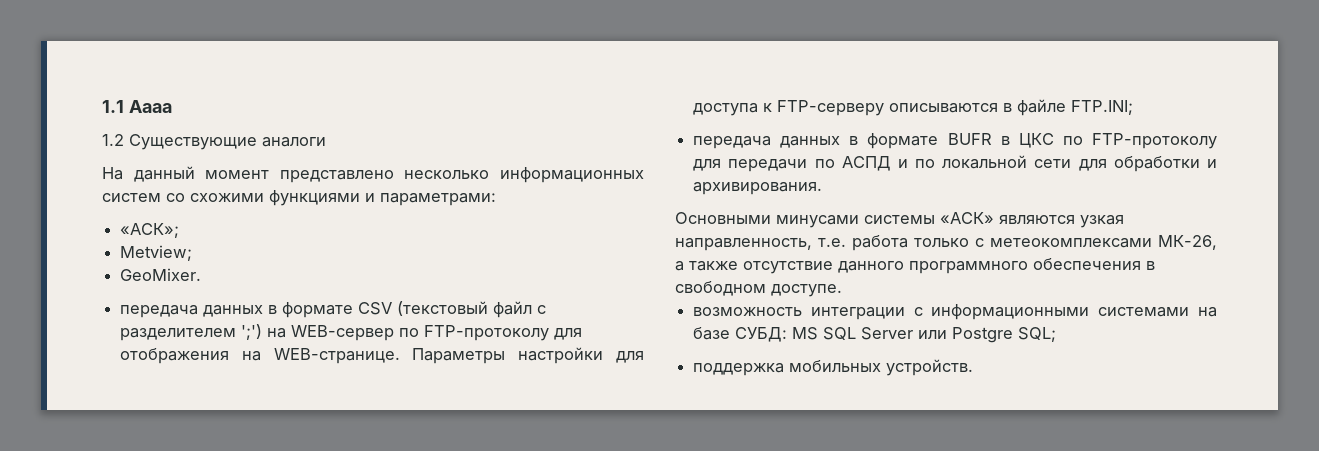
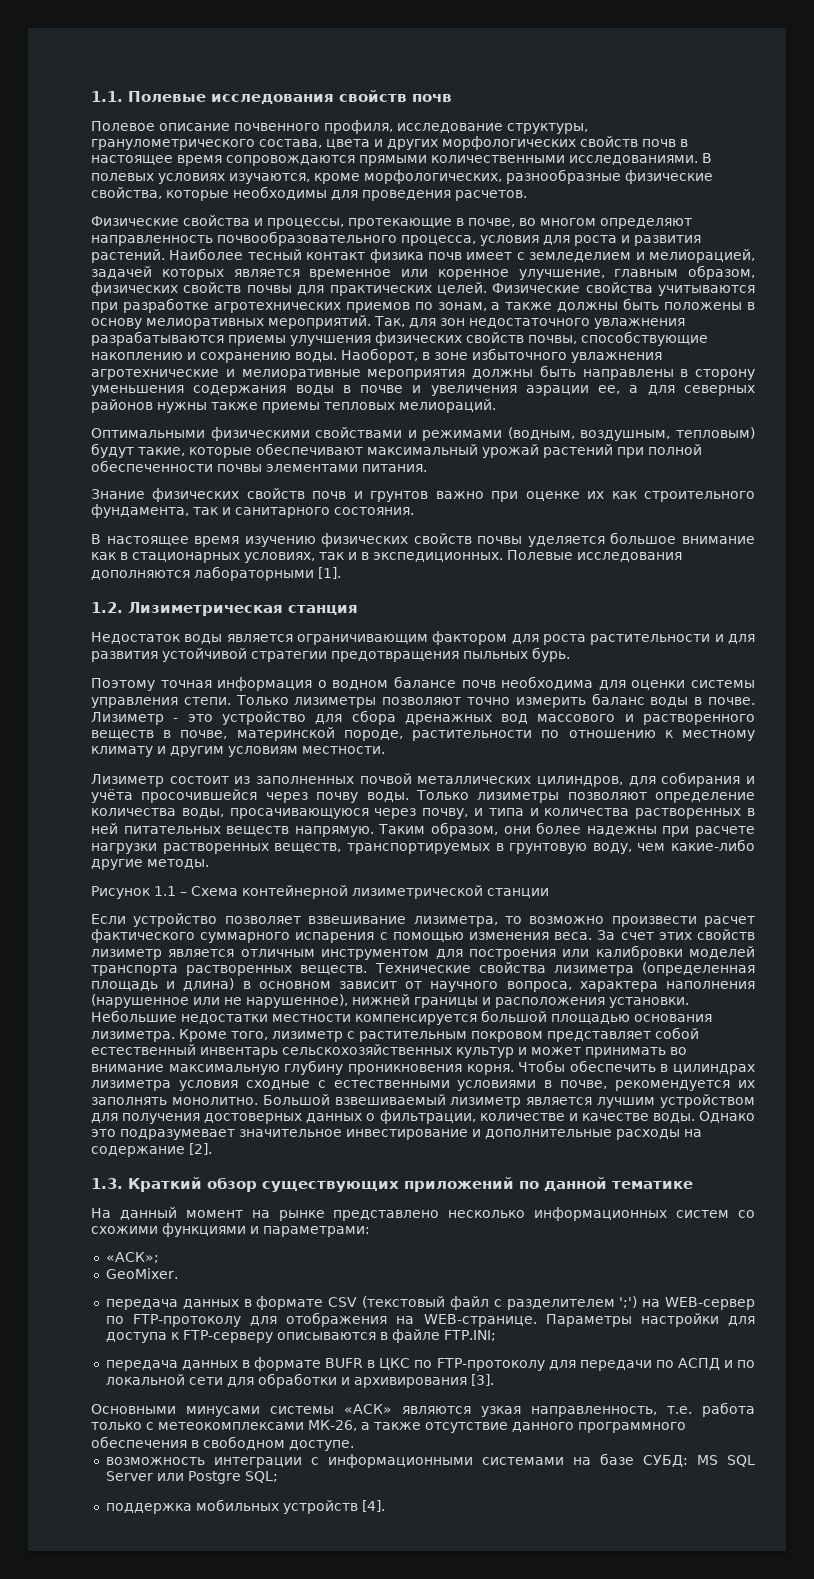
[102,100,172,113] [102,134,326,150] 1.1 Аааа // 1.2 Существующие аналоги -> [91,90,452,104] [91,120,588,134] [91,136,688,150] [91,153,712,166] [91,169,713,184] [91,186,527,201] [91,215,692,229] [91,231,701,246] [91,248,755,263] [91,265,755,280] [91,282,755,296] [91,298,756,313] [91,315,685,329] [91,331,708,346] [91,348,662,363] [91,365,755,380] [91,385,755,396] [91,399,496,413] [91,427,755,441] [91,443,702,458] [91,460,427,472] [91,488,755,502] [91,504,414,518] [91,532,755,547] [91,550,682,563] [91,566,341,581] [91,602,358,616] [91,631,755,645] [91,647,570,662] [91,676,756,691] [91,693,755,708] [91,710,755,725] [91,727,755,741] [91,746,385,757] [91,772,755,787] [91,789,755,803] [91,808,755,819] [91,822,756,837] [91,839,755,854] [91,859,209,870] [91,885,549,899] [91,913,755,927] [91,929,755,943] [91,945,755,960] [91,962,756,976] [91,978,755,992] [91,994,689,1008] [91,1010,712,1025] [91,1027,699,1042] [91,1044,687,1058] [91,1060,755,1075] [91,1080,756,1091] [91,1094,755,1108] [91,1110,756,1124] [91,1129,702,1140] [91,1143,212,1157] [91,1177,693,1192] 1.1. Полевые исследования свойств почв // Полевое описание почвенного профиля, исследование структуры, гранулометрического состава, цвета и других морфологических свойств почв в настоящее время сопровождаются прямыми количественными исследованиями. В полевых условиях изучаются, кроме морфологических, разнообразные физические свойства, которые необходимы для проведения расчетов. // Физические свойства и процессы, протекающие в почве, во многом определяют направленность почвообразовательного процесса, условия для роста и развития растений. Наиболее тесный контакт физика почв имеет с земледелием и мелиорацией, задачей которых является временное или коренное улучшение, главным образом, физических свойств почвы для практических целей. Физические свойства учитываются при разработке агротехнических приемов по зонам, а также должны быть положены в основу мелиоративных мероприятий. Так, для зон недостаточного увлажнения разрабатываются приемы улучшения физических свойств почвы, способствующие накоплению и сохранению воды. Наоборот, в зоне избыточного увлажнения агротехнические и мелиоративные мероприятия должны быть направлены в сторону уменьшения содержания воды в почве и увеличения аэрации ее, а для северных районов нужны также приемы тепловых мелиораций. // Оптимальными физическими свойствами и режимами (водным, воздушным, тепловым) будут такие, которые обеспечивают максимальный урожай растений при полной обеспеченности почвы элементами питания. // Знание физических свойств почв и грунтов важно при оценке их как строительного фундамента, так и санитарного состояния. // В настоящее время изучению физических свойств почвы уделяется большое внимание как в стационарных условиях, так и в экспедиционных. Полевые исследования дополняются лабораторными [1]. // 1.2. Лизиметрическая станция // Недостаток воды является ограничивающим фактором для роста растительности и для развития устойчивой стратегии предотвращения пыльных бурь. // Поэтому точная информация о водном балансе почв необходима для оценки системы управления степи. Только лизиметры позволяют точно измерить баланс воды в почве. Лизиметр ‐ это устройство для сбора дренажных вод массового и растворенного веществ в почве, материнской породе, растительности по отношению к местному климату и другим условиям местности. // Лизиметр состоит из заполненных почвой металлических цилиндров, для собирания и учёта просочившейся через почву воды. Только лизиметры позволяют определение количества воды, просачивающуюся через почву, и типа и количества растворенных в ней питательных веществ напрямую. Таким образом, они более надежны при расчете нагрузки растворенных веществ, транспортируемых в грунтовую воду, чем какие‐либо другие методы. // Рисунок 1.1 – Схема контейнерной лизиметрической станции // Если устройство позволяет взвешивание лизиметра, то возможно произвести расчет фактического суммарного испарения с помощью изменения веса. За счет этих свойств лизиметр является отличным инструментом для построения или калибровки моделей транспорта растворенных веществ. Технические свойства лизиметра (определенная площадь и длина) в основном зависит от научного вопроса, характера наполнения (нарушенное или не нарушенное), нижней границы и расположения установки. Небольшие недостатки местности компенсируется большой площадью основания лизиметра. Кроме того, лизиметр с растительным покровом представляет собой естественный инвентарь сельскохозяйственных культур и может принимать во внимание максимальную глубину проникновения корня. Чтобы обеспечить в цилиндрах лизиметра условия сходные с естественными условиями в почве, рекомендуется их заполнять монолитно. Большой взвешиваемый лизиметр является лучшим устройством для получения достоверных данных о фильтрации, количестве и качестве воды. Однако это подразумевает значительное инвестирование и дополнительные расходы на содержание [2]. // 1.3. Краткий обзор существующих приложений по данной тематике
(270, 174) none -> [251,1210,325,1221] на рынке
[120,245,193,261] // Metview; -> (159, 1257) none
[693,182,823,195] архивирования. -> [353,1374,494,1388] архивирования [3].
[886,359,974,376] устройств. -> [282,1500,385,1514] устройств [4].

